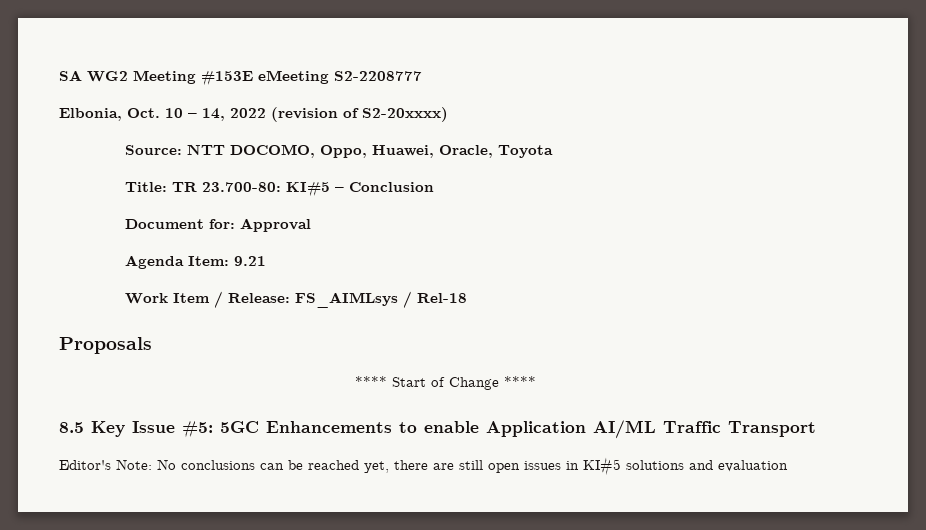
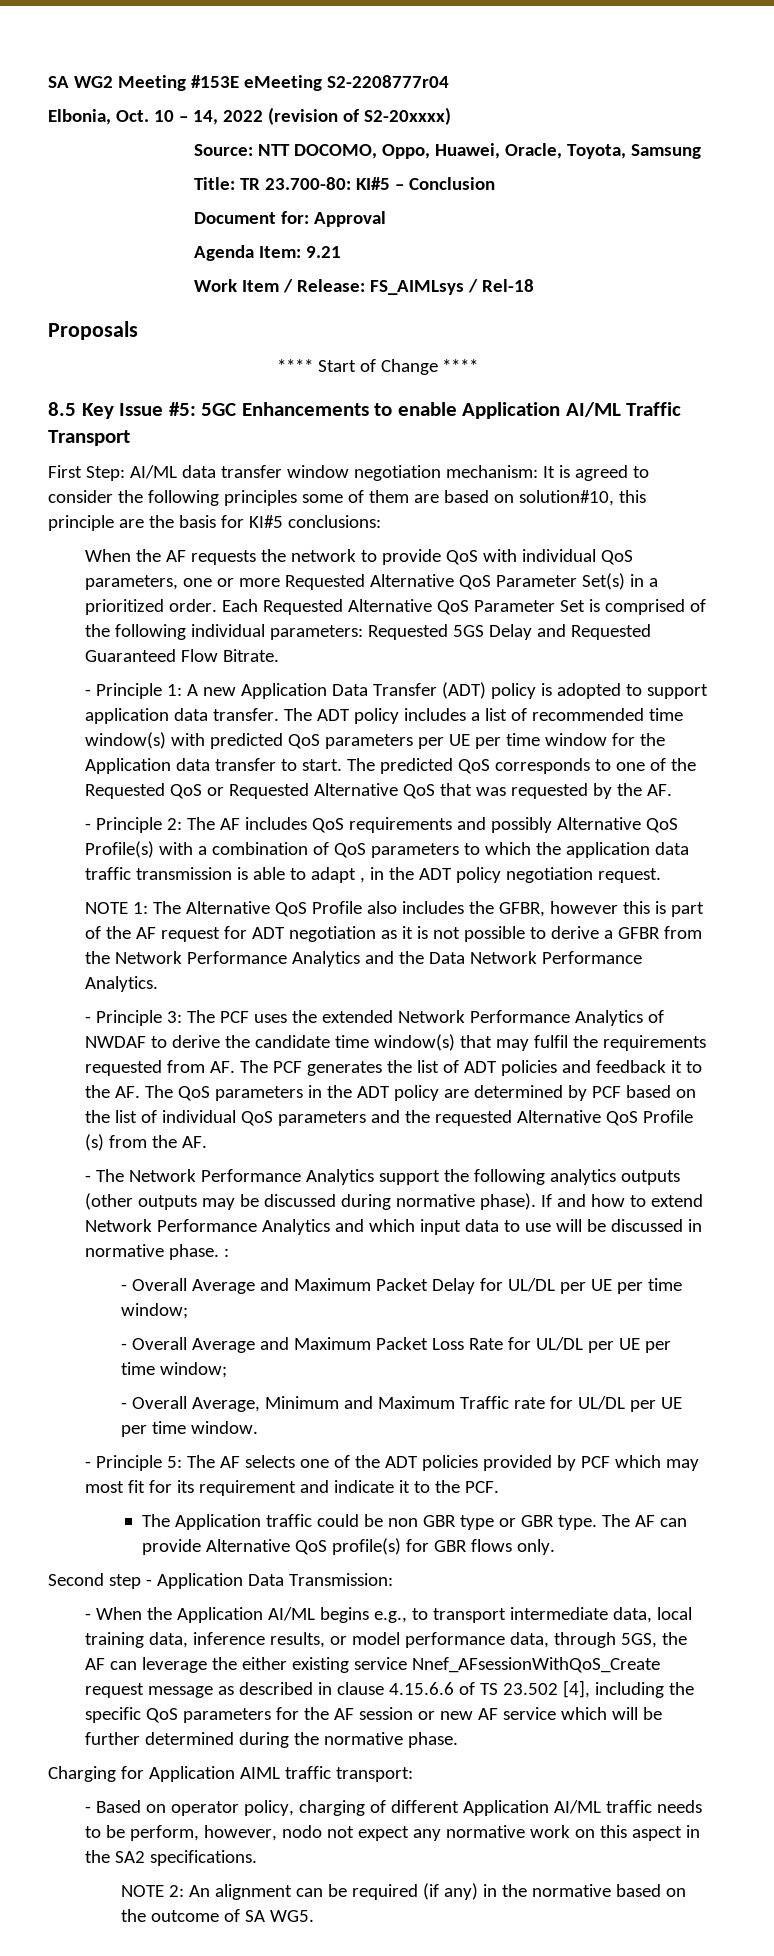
[334,71,422,81] S2-2208777 -> [326,75,449,88] S2-2208777r04
[497,145,553,158] Toyota -> [567,144,702,159] Toyota, Samsung
[59,457,788,476] Editor's Note: No conclusions can be reached yet, there are still open issues in KI#5 solutions and evaluation -> [48,465,649,481] [48,490,646,506] [48,515,381,531] [84,549,633,565] [84,573,658,590] [84,599,706,615] [84,624,651,640] [84,649,279,662] [84,682,708,699] [84,708,683,724] [84,732,665,749] [84,758,696,774] [84,783,672,799] [84,817,678,833] [84,841,689,858] [84,867,661,883] [84,901,704,917] [84,926,702,942] [84,951,642,967] [84,976,158,992] [84,1010,664,1026] [84,1034,706,1051] [84,1060,702,1076] [84,1085,696,1101] [84,1110,693,1126] [84,1134,207,1151] [84,1169,680,1185] [84,1193,703,1210] [84,1219,702,1235] [84,1244,229,1260] [121,1278,683,1294] [121,1303,189,1319] [121,1337,672,1353] [121,1362,228,1378] [121,1396,683,1412] [121,1421,259,1437] [84,1455,699,1471] [84,1480,499,1496] [141,1514,687,1530] [141,1538,555,1555] [48,1573,393,1589] [84,1607,692,1623] [84,1632,687,1648] [84,1657,660,1673] [84,1680,694,1698] [84,1707,662,1723] [84,1732,458,1748] [48,1766,413,1782] [84,1800,702,1816] [84,1825,700,1841] [84,1850,257,1866] [121,1883,687,1900] [121,1909,315,1922] First Step: AI/ML data transfer window negotiation mechanism: It is agreed to consider the following principles some of them are based on solution#10, this principle are the basis for KI#5 conclusions: // When the AF requests the network to provide QoS with individual QoS parameters, one or more Requested Alternative QoS Parameter Set(s) in a prioritized order. Each Requested Alternative QoS Parameter Set is comprised of the following individual parameters: Requested 5GS Delay and Requested Guaranteed Flow Bitrate. // - Principle 1: A new Application Data Transfer (ADT) policy is adopted to support application data transfer. The ADT policy includes a list of recommended time window(s) with predicted QoS parameters per UE per time window for the Application data transfer to start. The predicted QoS corresponds to one of the Requested QoS or Requested Alternative QoS that was requested by the AF. // - Principle 2: The AF includes QoS requirements and possibly Alternative QoS Profile(s) with a combination of QoS parameters to which the application data traffic transmission is able to adapt , in the ADT policy negotiation request. // NOTE 1: The Alternative QoS Profile also includes the GFBR, however this is part of the AF request for ADT negotiation as it is not possible to derive a GFBR from the Network Performance Analytics and the Data Network Performance Analytics. // - Principle 3: The PCF uses the extended Network Performance Analytics of NWDAF to derive the candidate time window(s) that may fulfil the requirements requested from AF. The PCF generates the list of ADT policies and feedback it to the AF. The QoS parameters in the ADT policy are determined by PCF based on the list of individual QoS parameters and the requested Alternative QoS Profile (s) from the AF. // - The Network Performance Analytics support the following analytics outputs (other outputs may be discussed during normative phase). If and how to extend Network Performance Analytics and which input data to use will be discussed in normative phase. : // - Overall Average and Maximum Packet Delay for UL/DL per UE per time window; // - Overall Average and Maximum Packet Loss Rate for UL/DL per UE per time window; // - Overall Average, Minimum and Maximum Traffic rate for UL/DL per UE per time window. // - Principle 5: The AF selects one of the ADT policies provided by PCF which may most fit for its requirement and indicate it to the PCF. // The Application traffic could be non GBR type or GBR type. The AF can provide Alternative QoS profile(s) for GBR flows only. // Second step - Application Data Transmission: // - When the Application AI/ML begins e.g., to transport intermediate data, local training data, inference results, or model performance data, through 5GS, the AF can leverage the either existing service Nnef_AFsessionWithQoS_Create request message as described in clause 4.15.6.6 of TS 23.502 [4], including the specific QoS parameters for the AF session or new AF service which will be further determined during the normative phase. // Charging for Application AIML traffic transport: // - Based on operator policy, charging of different Application AI/ML traffic needs to be perform, however, nodo not expect any normative work on this aspect in the SA2 specifications. // NOTE 2: An alignment can be required (if any) in the normative based on the outcome of SA WG5.

